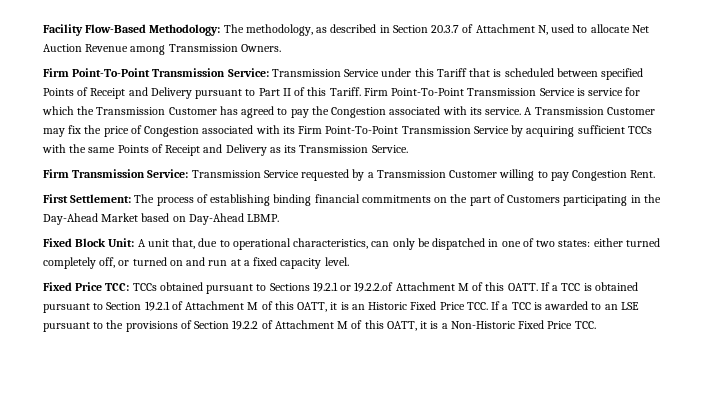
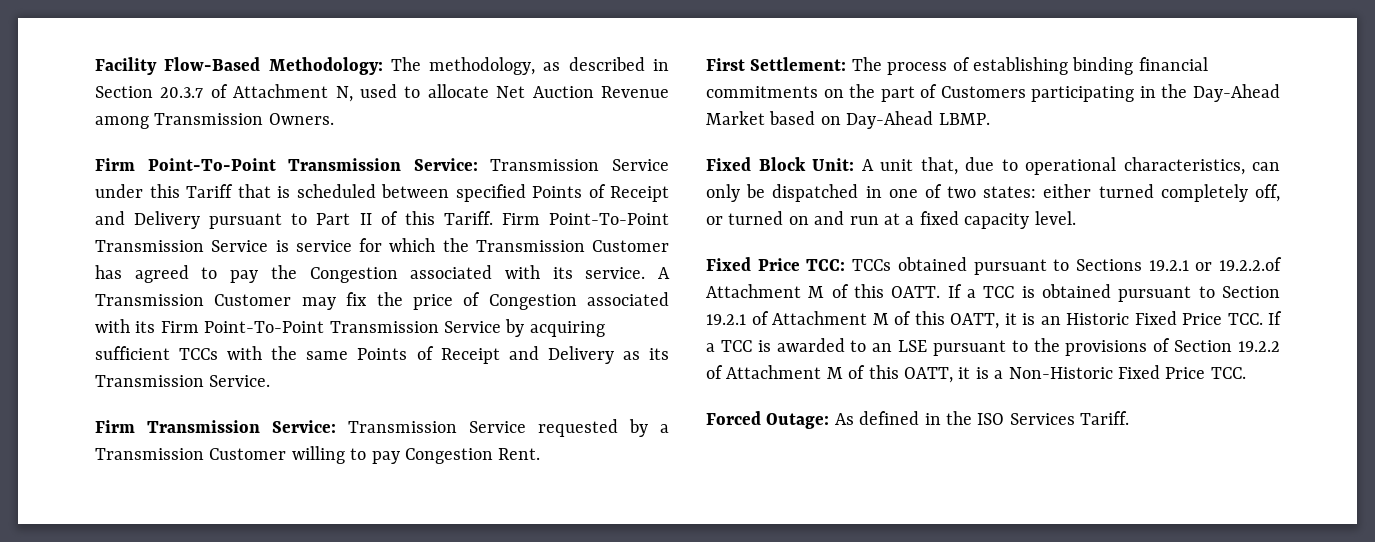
(596, 325) none -> [706,411,1130,429] // Forced Outage: As defined in the ISO Services Tariff.

